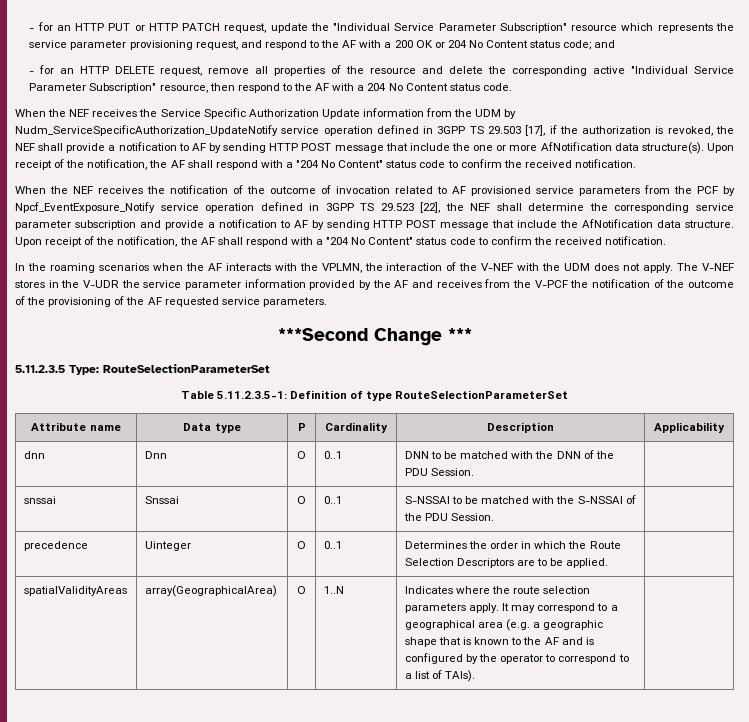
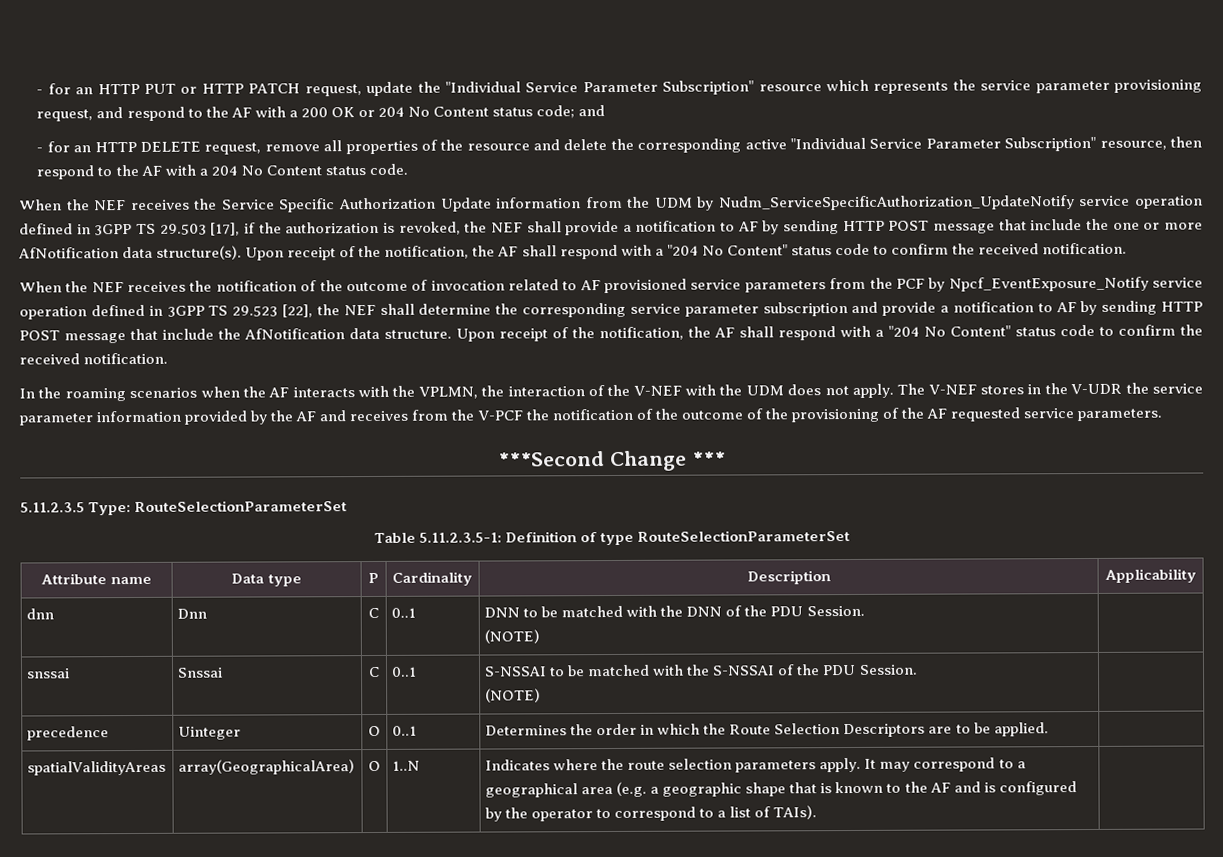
[297,451,306,459] O -> [368,607,379,619] C
(474, 472) none -> [484,629,541,644] // (NOTE)
[297,496,306,504] O -> [368,666,380,678] C
(495, 517) none -> [485,688,542,703] // (NOTE)

